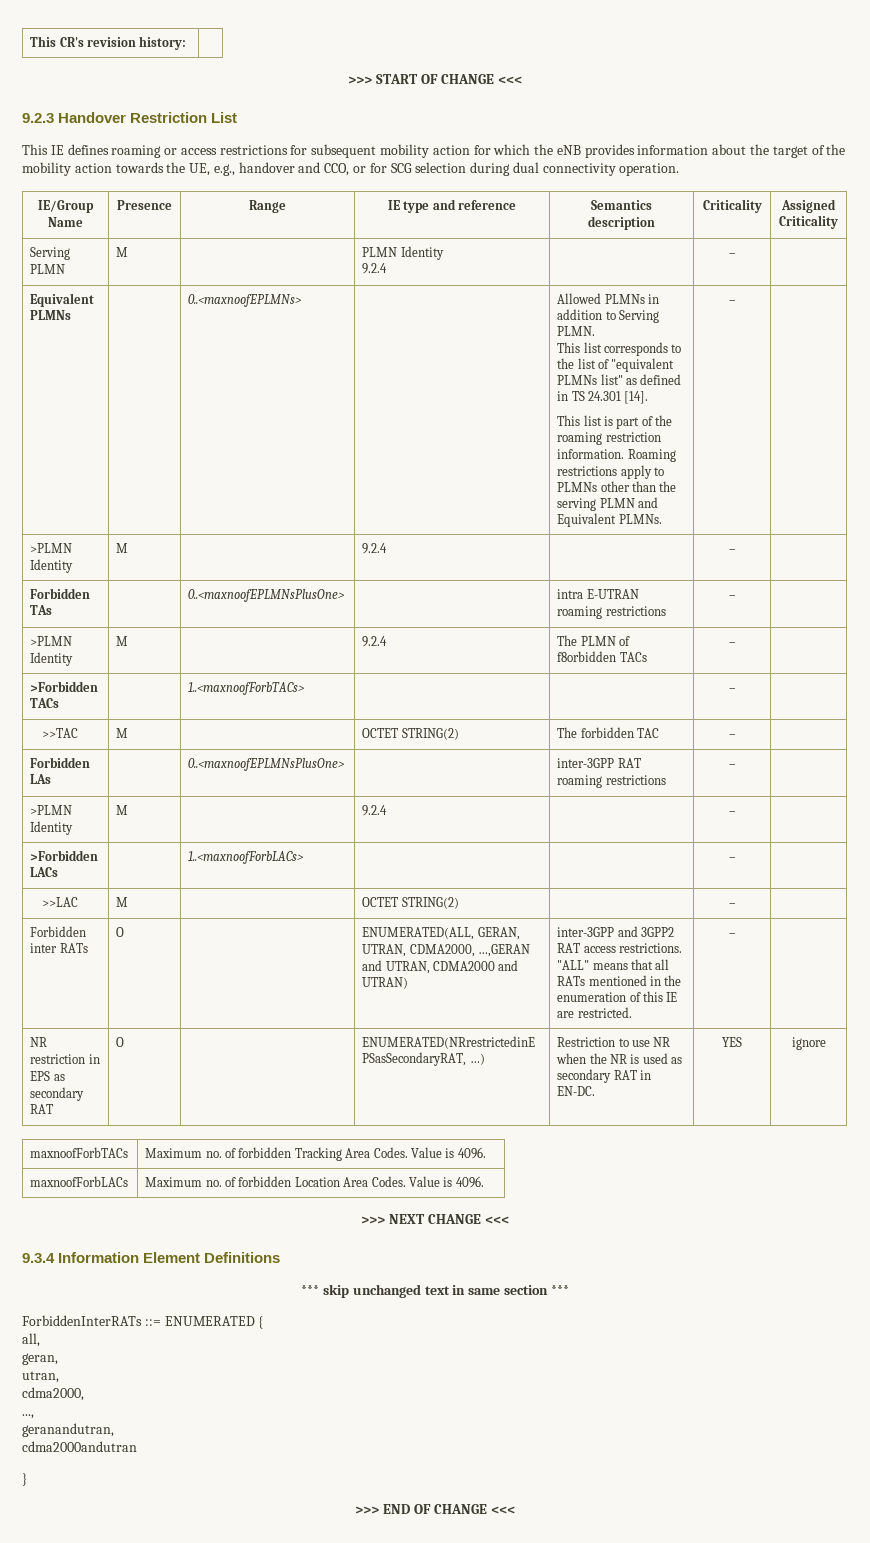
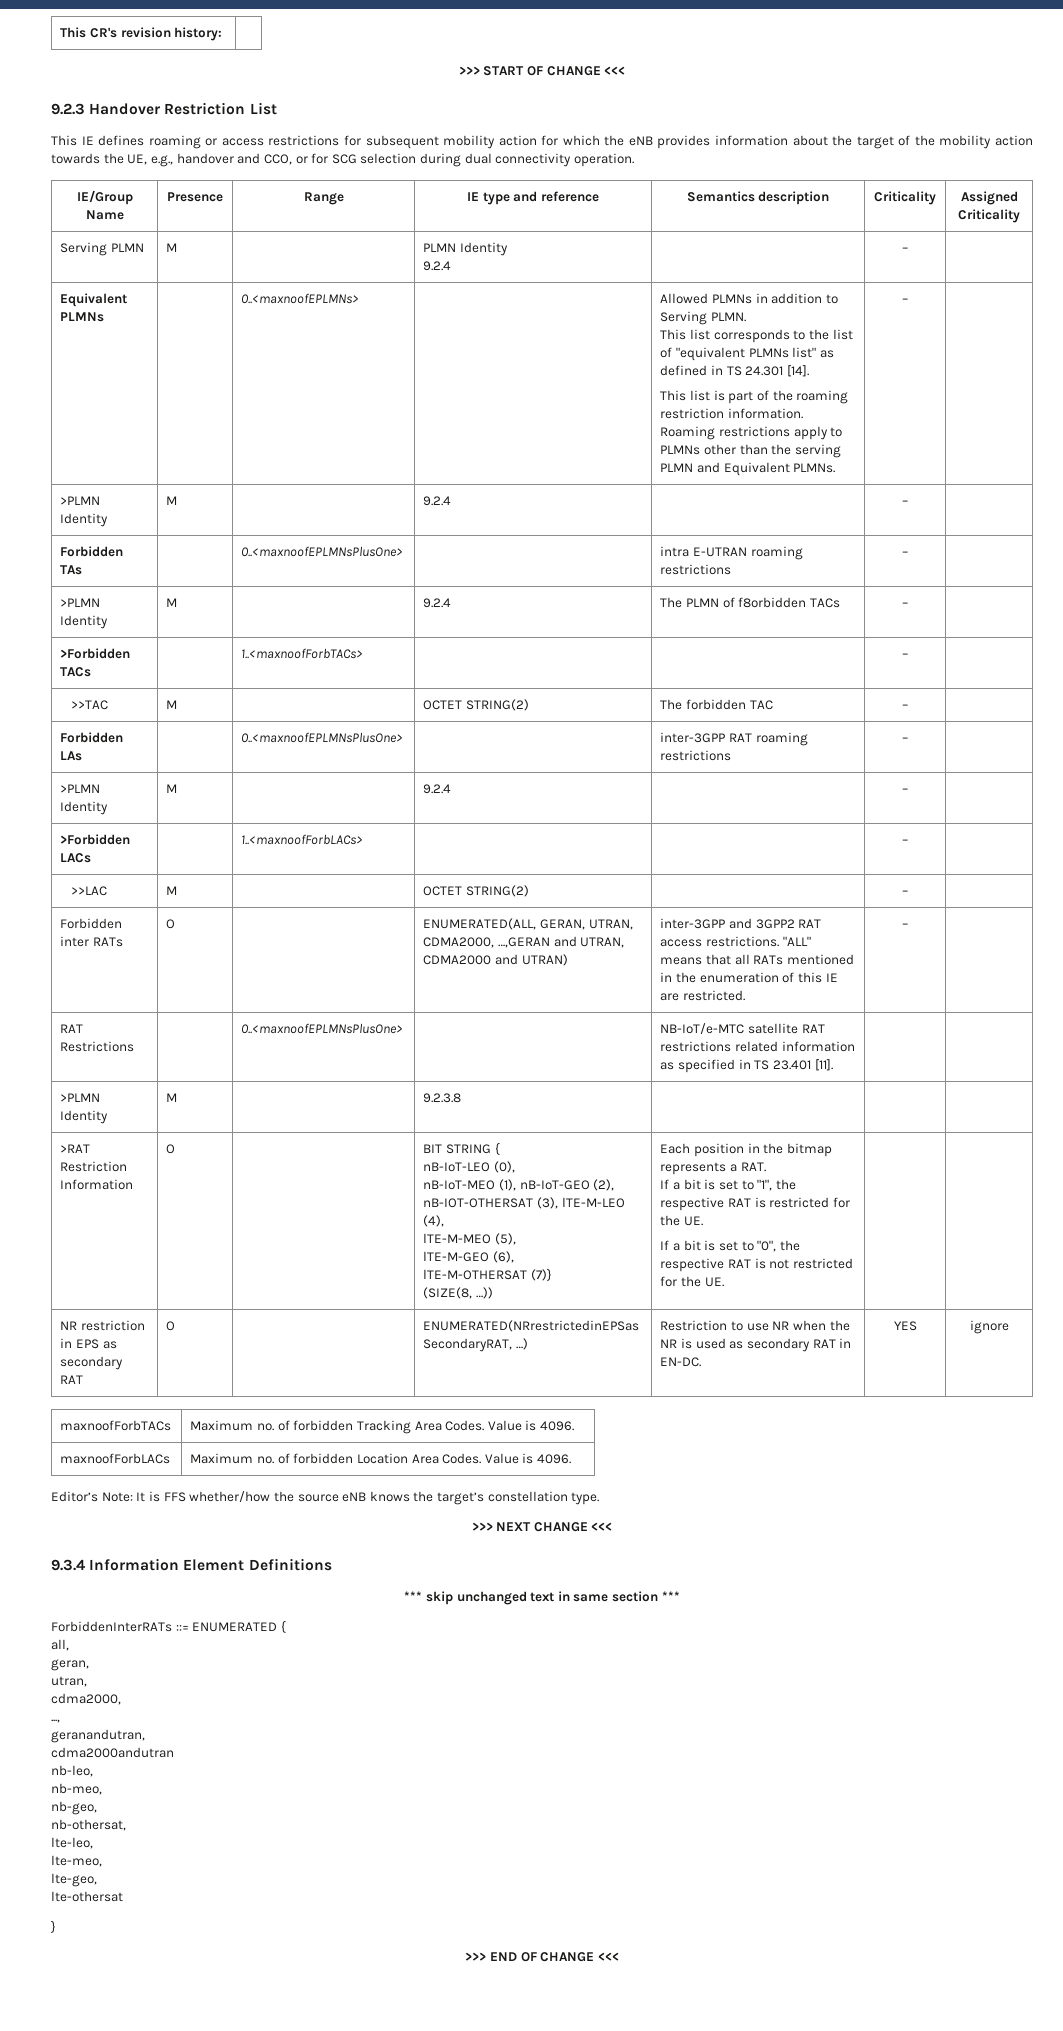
(736, 935) none -> [60,1024,84,1033] [60,1041,135,1052] [241,1023,404,1034] [660,1023,825,1034] [660,1041,855,1052] [660,1059,833,1073] [60,1093,101,1102] [60,1110,109,1124] [166,1093,178,1102] [423,1093,462,1103] [60,1144,91,1153] [60,1161,128,1172] [60,1179,134,1190] [166,1144,176,1154] [423,1142,500,1155] [423,1161,515,1173] [423,1179,615,1191] [423,1197,625,1209] [423,1215,445,1227] [423,1233,516,1245] [423,1251,514,1263] [423,1268,552,1281] [423,1287,493,1299] [660,1143,832,1157] [660,1162,766,1175] [660,1179,796,1191] [660,1197,850,1211] [660,1215,703,1226] [660,1240,800,1252] [660,1258,853,1272] [660,1276,724,1287] // RAT Restrictions | | 0..<maxnoofEPLMNsPlusOne> | | NB-IoT/e-MTC satellite RAT restrictions related information as specified in TS 23.401 [11]. | | // >PLMN Identity | M | | 9.2.3.8 | | | // >RAT Restriction Information | O | | BIT STRING { // nB-IoT-LEO (0), // nB-IoT-MEO (1), nB-IoT-GEO (2), nB-IOT-OTHERSAT (3), lTE-M-LEO (4), // lTE-M-MEO (5), // lTE-M-GEO (6), // lTE-M-OTHERSAT (7)} // (SIZE(8, …)) | Each position in the bitmap represents a RAT. // If a bit is set to "1", the respective RAT is restricted for the UE. // If a bit is set to "0", the respective RAT is not restricted for the UE. | |
(484, 1182) none -> [51,1491,600,1505] // Editor’s Note: It is FFS whether/how the source eNB knows the target’s constellation type.
(137, 1446) none -> [51,1765,93,1777] [51,1783,102,1795] [51,1801,97,1815] [51,1819,126,1831] [51,1837,93,1849] [51,1855,102,1867] [51,1873,97,1887] [51,1891,123,1902] // nb-leo, // nb-meo, // nb-geo, // nb-othersat, // lte-leo, // lte-meo, // lte-geo, // lte-othersat

